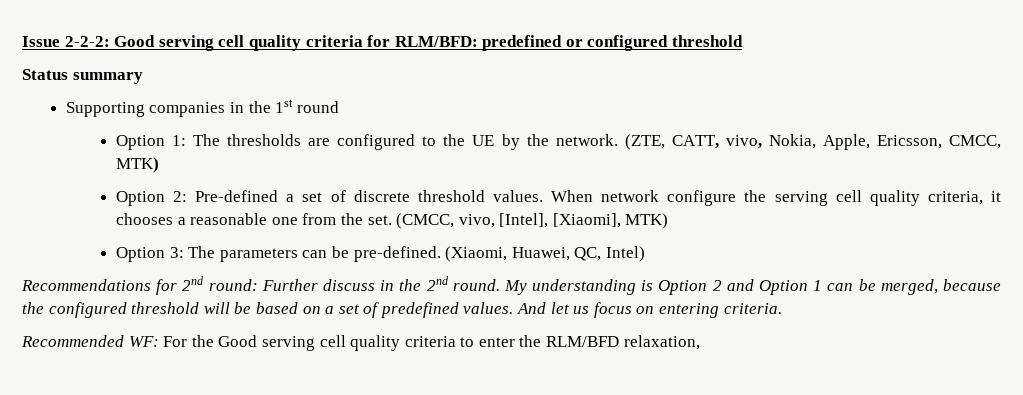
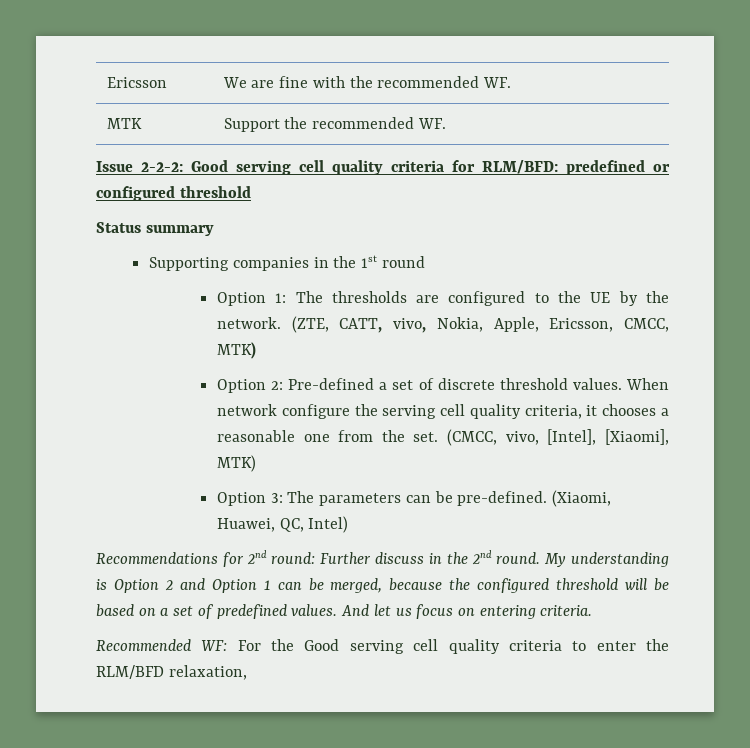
(22, 41) none -> [106,77,167,88] [222,76,512,88] [106,118,142,129] [223,117,446,132] Ericsson | We are fine with the recommended WF. // MTK | Support the recommended WF. //

